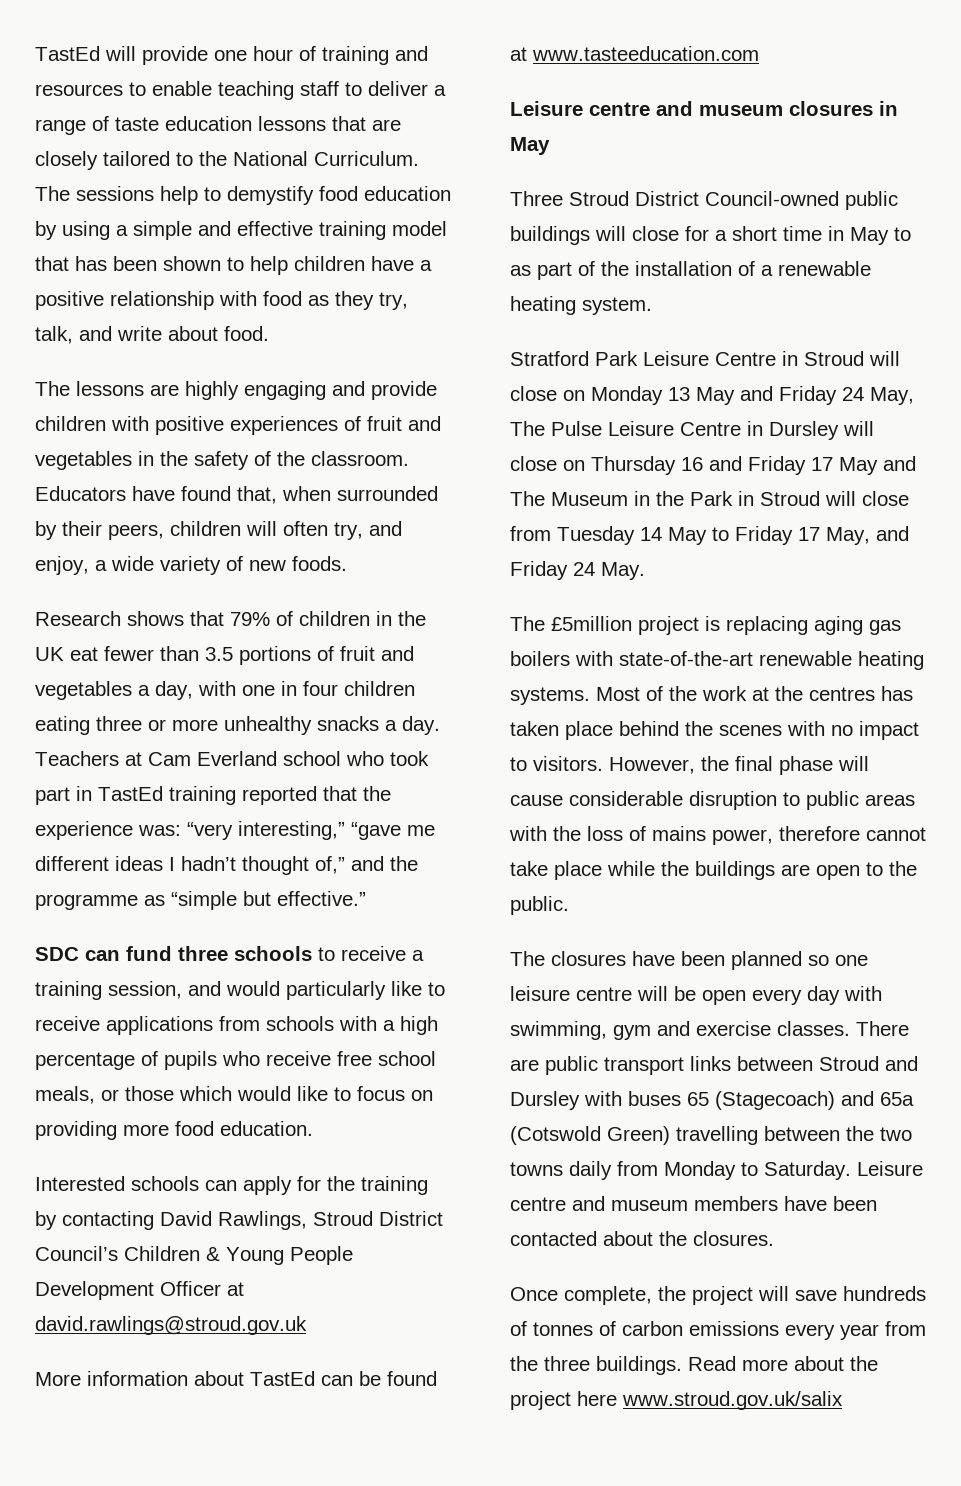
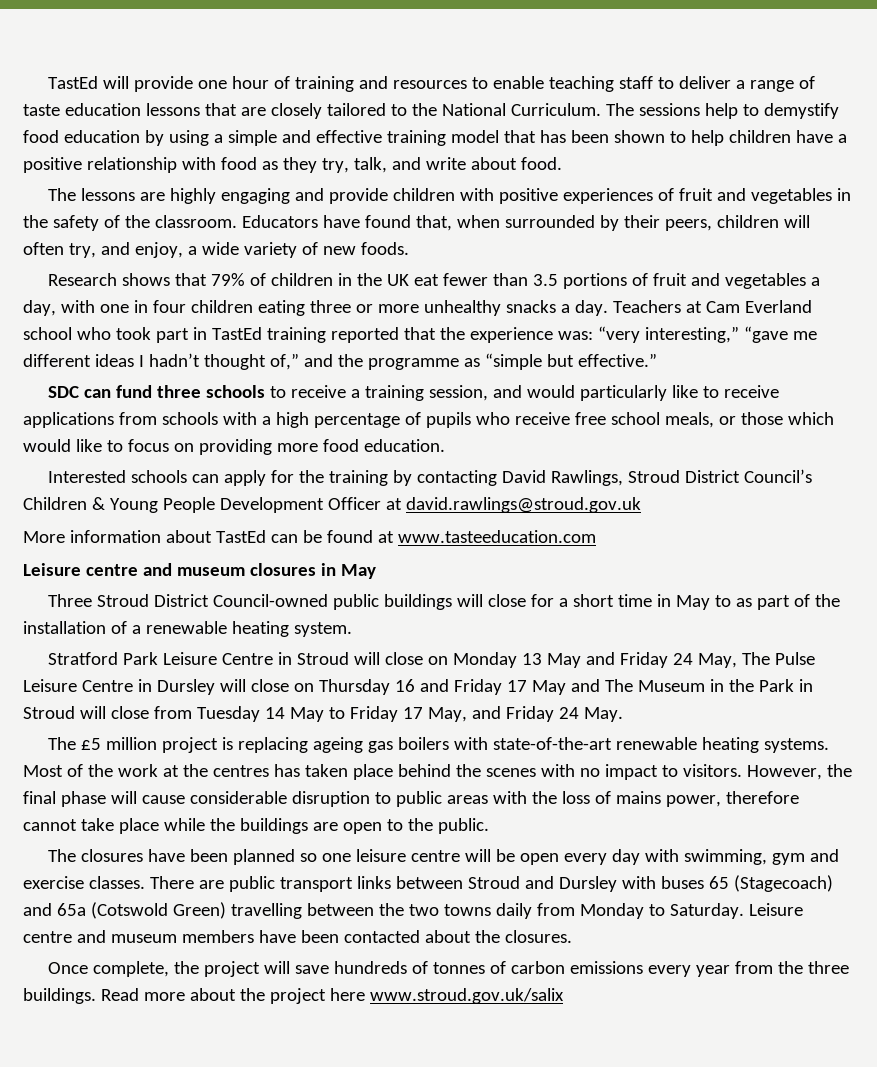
[551,616,632,631] £5million -> [81,737,158,750] £5 million
[814,616,863,635] aging -> [313,737,364,753] ageing

